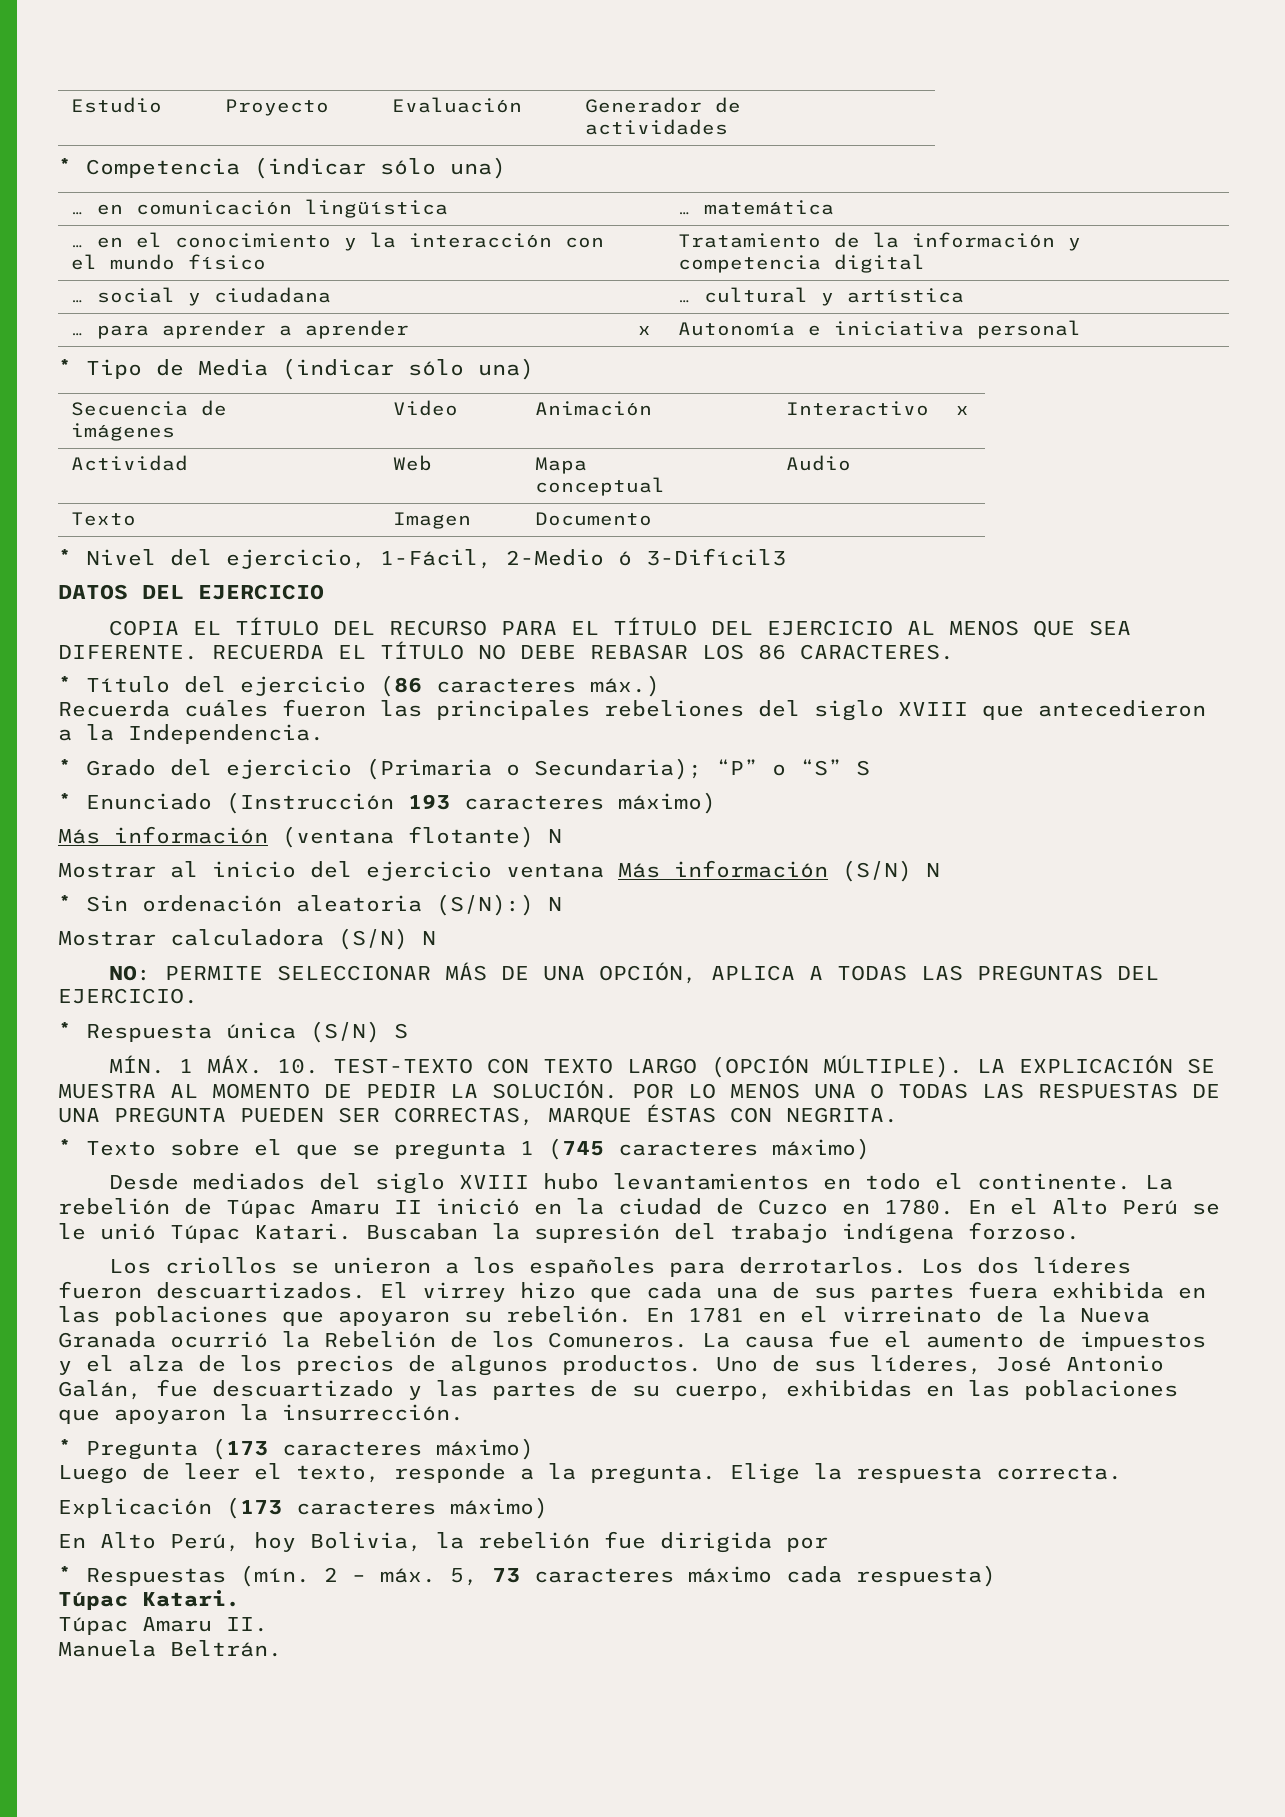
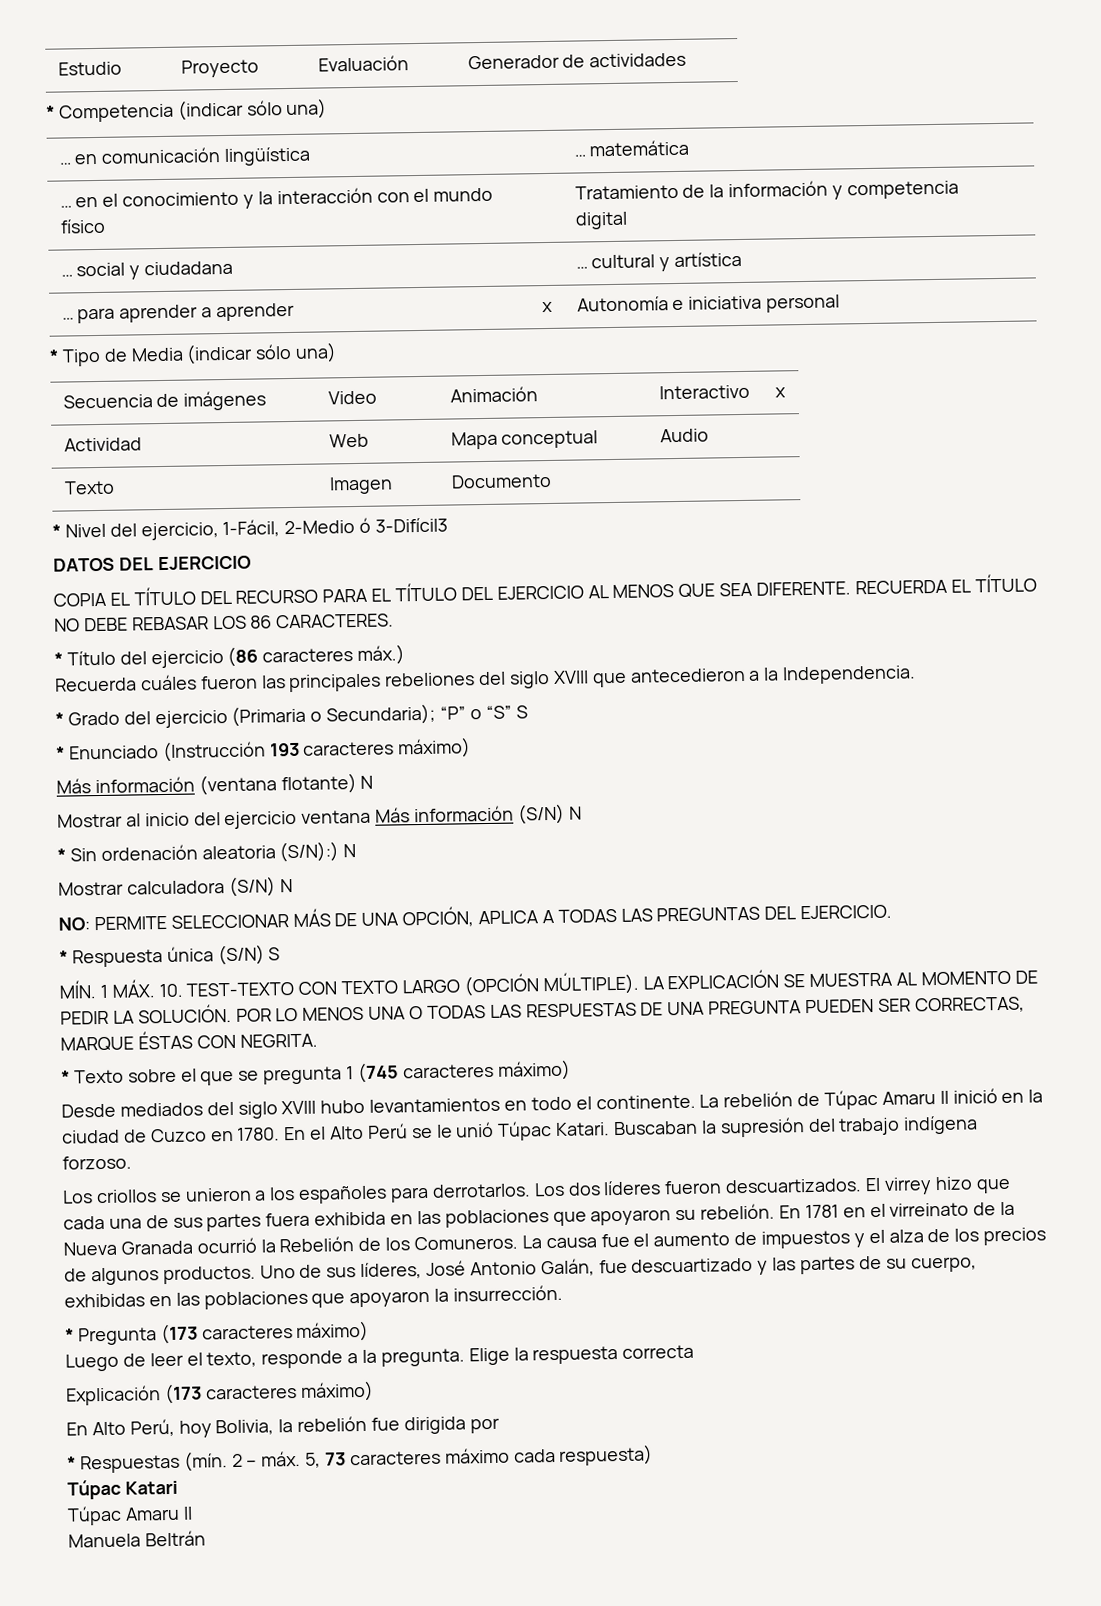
[996,1465,1122,1480] correcta. -> [622,1344,695,1359] correcta
[142,1590,240,1607] [58,1617,268,1635] Katari. // Túpac Amaru II. -> [124,1480,178,1495] [67,1505,193,1526] Katari // Túpac Amaru II
[170,1640,282,1657] Beltrán. -> [144,1530,206,1547] Beltrán

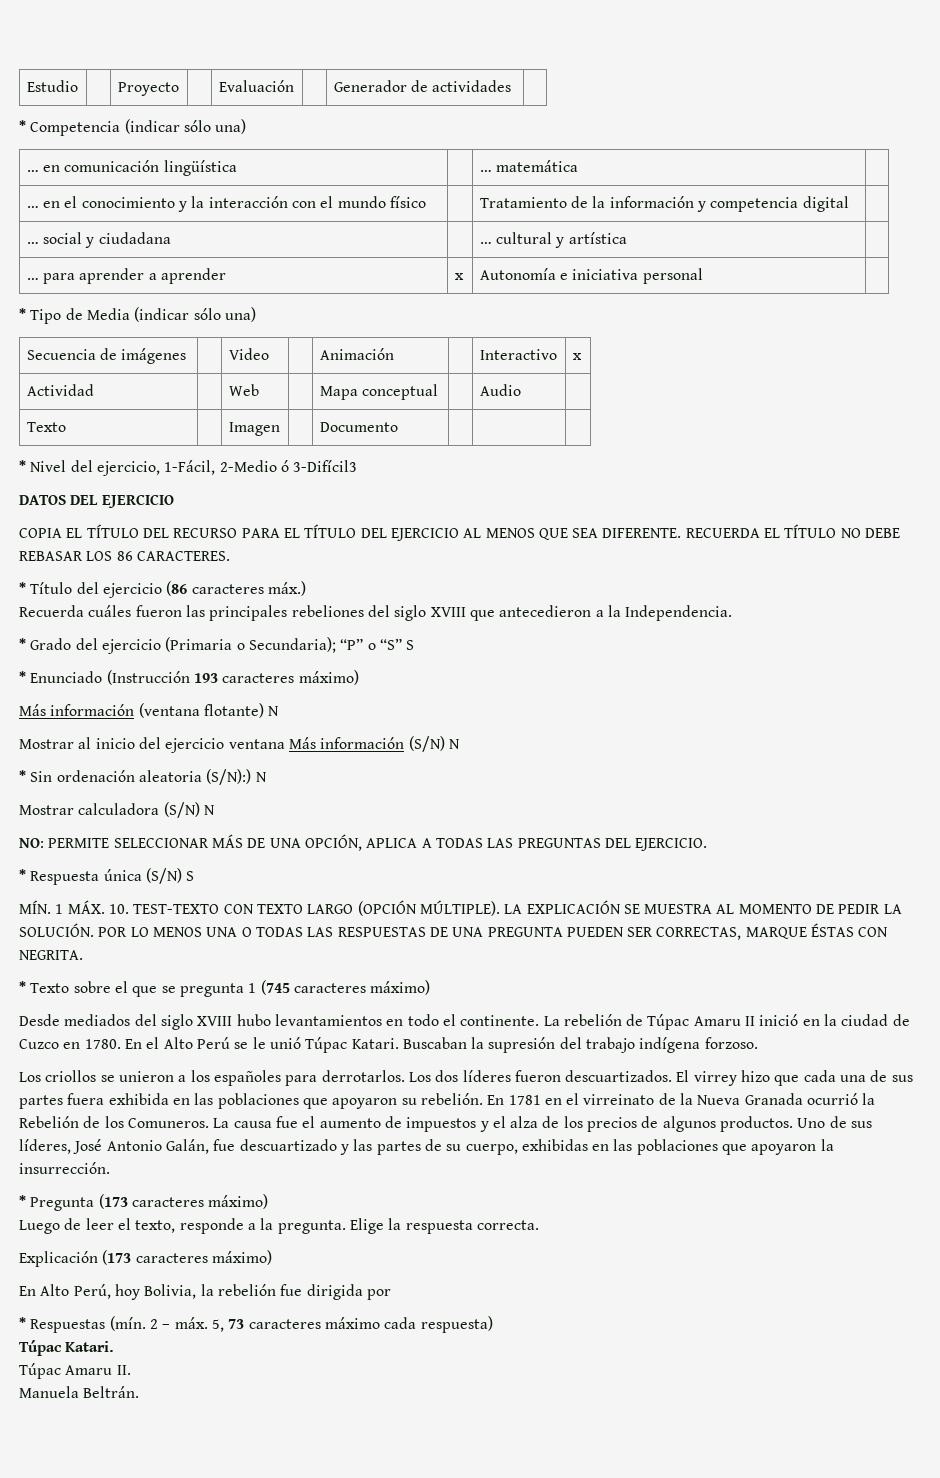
[622,1344,695,1359] correcta -> [476,1220,539,1230] correcta.
[124,1480,178,1495] [67,1505,193,1526] Katari // Túpac Amaru II -> [65,1341,115,1352] [19,1363,131,1379] Katari. // Túpac Amaru II.
[144,1530,206,1547] Beltrán -> [83,1386,140,1398] Beltrán.

